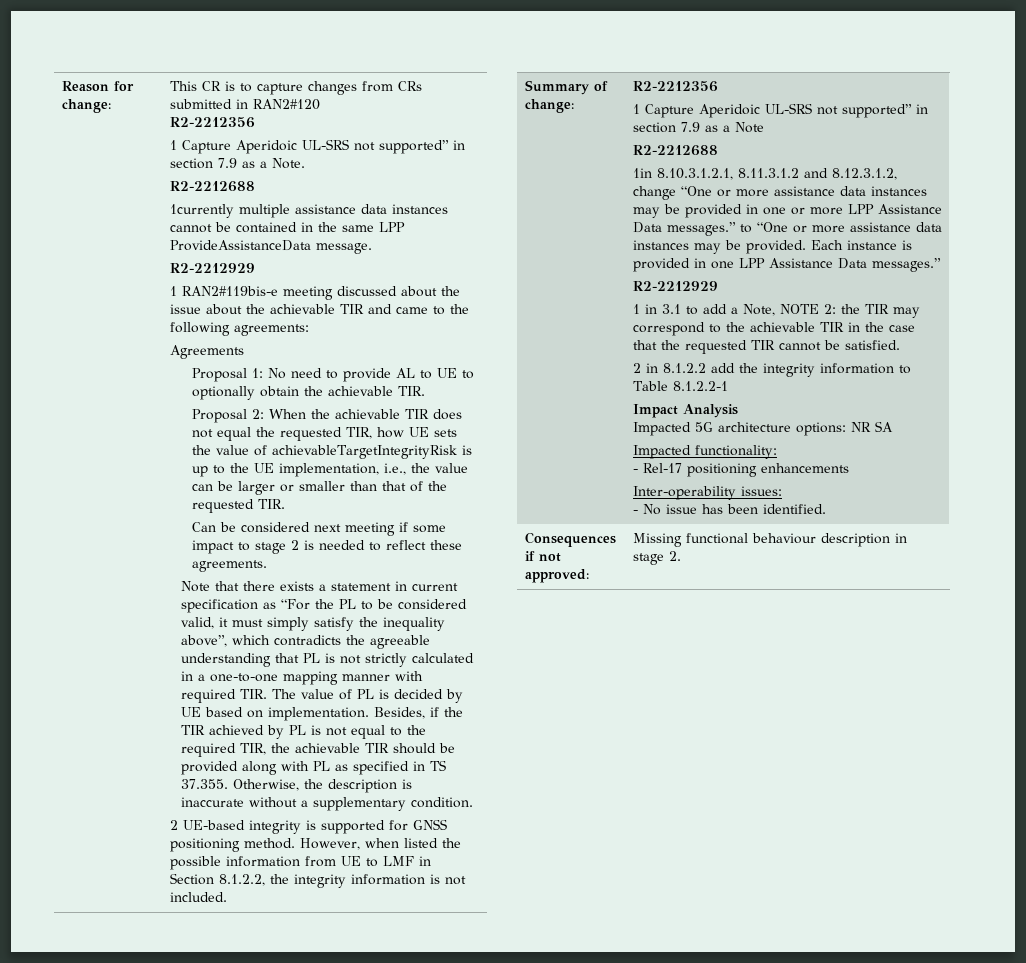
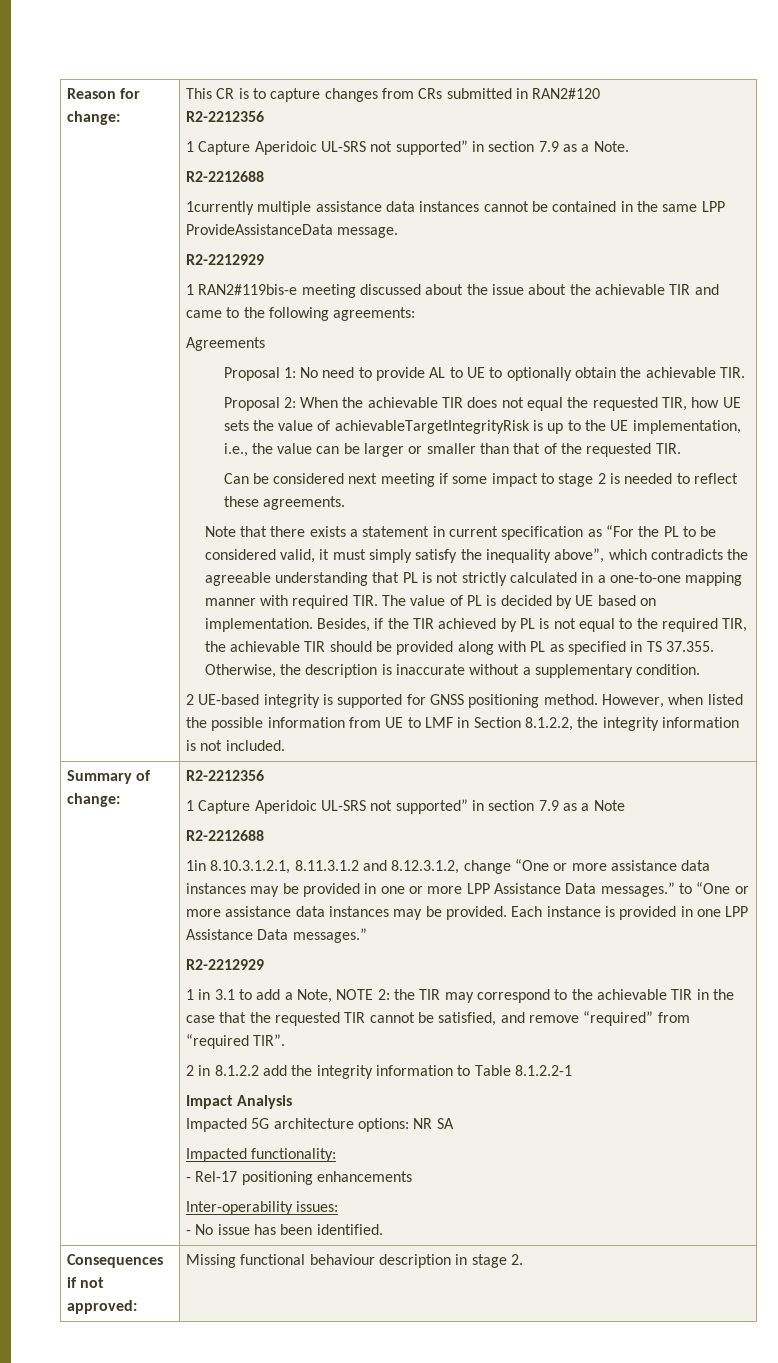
[844,340,900,350] satisfied. -> [438,1011,690,1026] [186,1034,286,1049] satisfied, and remove “required” from “required TIR”.

